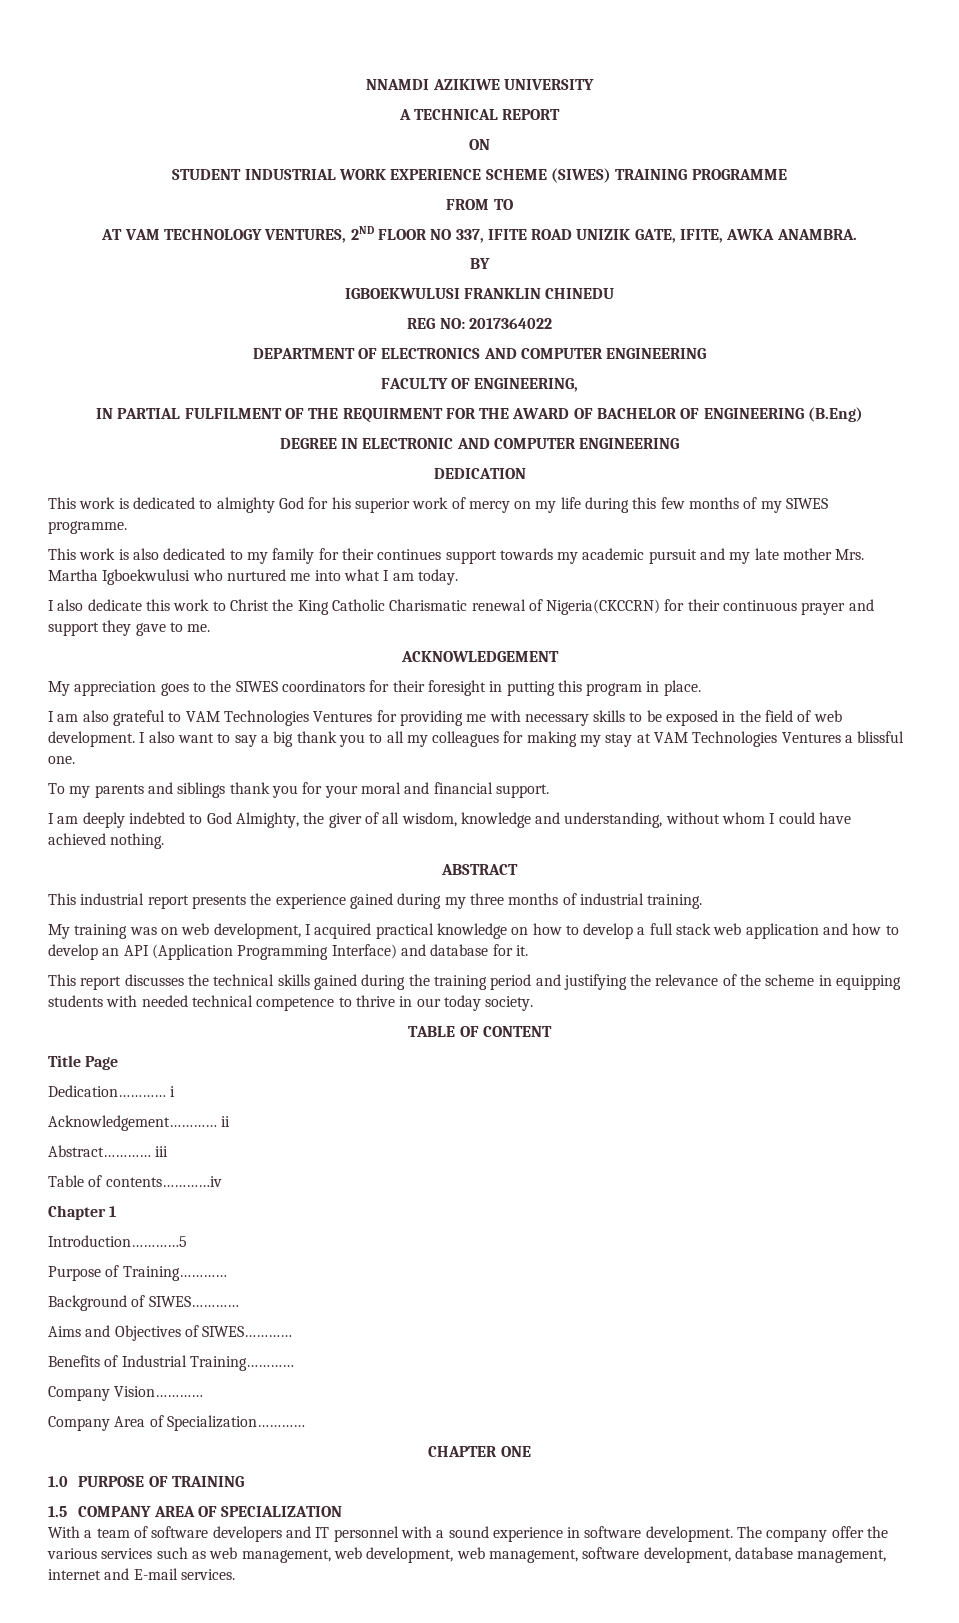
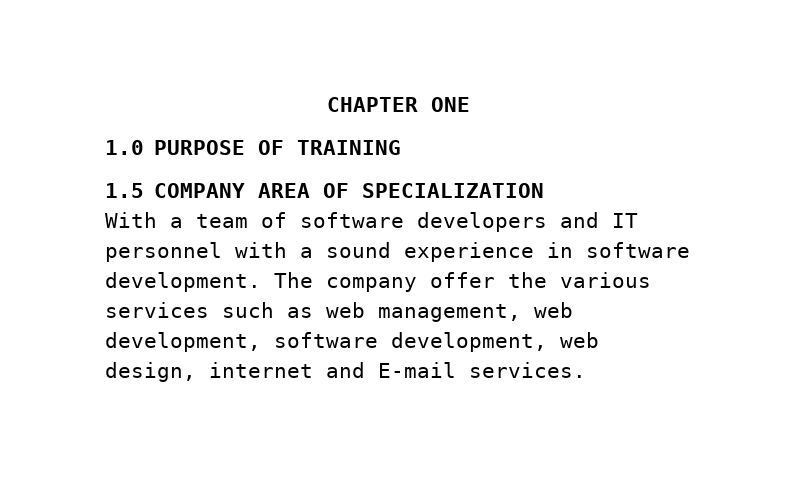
[366,79,594,90] [398,109,561,120] [469,139,490,150] [172,168,787,183] [446,199,513,210] [101,226,857,243] [470,258,490,269] [344,288,615,299] [407,318,552,329] [252,348,707,359] [380,378,579,392] [95,407,864,422] [279,438,680,449] [433,468,526,479] [48,497,829,513] [48,521,127,534] [48,548,865,564] [48,569,458,585] [48,599,874,615] [48,620,211,636] [400,651,559,662] [48,680,701,696] [48,710,842,726] [48,731,905,747] [48,756,75,764] [48,782,549,798] [48,812,852,828] [48,833,165,849] [441,864,518,875] [48,893,703,909] [48,923,899,939] [48,944,528,960] [48,974,902,990] [48,995,534,1011] [408,1026,552,1037] [48,1055,119,1070] [48,1085,176,1097] [48,1115,231,1131] [48,1145,169,1157] [48,1175,222,1187] [48,1205,117,1220] [48,1235,187,1247] [48,1265,227,1281] [48,1295,239,1311] [48,1325,293,1341] [48,1355,294,1371] [48,1386,204,1401] [48,1415,305,1431] NNAMDI AZIKIWE UNIVERSITY // A TECHNICAL REPORT // ON // STUDENT INDUSTRIAL WORK EXPERIENCE SCHEME (SIWES) TRAINING PROGRAMME // FROM TO // AT VAM TECHNOLOGY VENTURES, 2ND FLOOR NO 337, IFITE ROAD UNIZIK GATE, IFITE, AWKA ANAMBRA. // BY // IGBOEKWULUSI FRANKLIN CHINEDU // REG NO: 2017364022 // DEPARTMENT OF ELECTRONICS AND COMPUTER ENGINEERING // FACULTY OF ENGINEERING, // IN PARTIAL FULFILMENT OF THE REQUIRMENT FOR THE AWARD OF BACHELOR OF ENGINEERING (B.Eng) // DEGREE IN ELECTRONIC AND COMPUTER ENGINEERING // DEDICATION // This work is dedicated to almighty God for his superior work of mercy on my life during this few months of my SIWES programme. // This work is also dedicated to my family for their continues support towards my academic pursuit and my late mother Mrs. Martha Igboekwulusi who nurtured me into what I am today. // I also dedicate this work to Christ the King Catholic Charismatic renewal of Nigeria(CKCCRN) for their continuous prayer and support they gave to me. // ACKNOWLEDGEMENT // My appreciation goes to the SIWES coordinators for their foresight in putting this program in place. // I am also grateful to VAM Technologies Ventures for providing me with necessary skills to be exposed in the field of web development. I also want to say a big thank you to all my colleagues for making my stay at VAM Technologies Ventures a blissful one. // To my parents and siblings thank you for your moral and financial support. // I am deeply indebted to God Almighty, the giver of all wisdom, knowledge and understanding, without whom I could have achieved nothing. // ABSTRACT // This industrial report presents the experience gained during my three months of industrial training. // My training was on web development, I acquired practical knowledge on how to develop a full stack web application and how to develop an API (Application Programming Interface) and database for it. // This report discusses the technical skills gained during the training period and justifying the relevance of the scheme in equipping students with needed technical competence to thrive in our today society. // TABLE OF CONTENT // Title Page // Dedication………… i // Acknowledgement………… ii // Abstract………… iii // Table of contents…………iv // Chapter 1 // Introduction…………5 // Purpose of Training………… // Background of SIWES………… // Aims and Objectives of SIWES………… // Benefits of Industrial Training………… // Company Vision………… // Company Area of Specialization………… // -> (326, 104) none
[456,1547,887,1563] web management, software development, database management, -> [274,332,599,352] [105,362,196,382] software development, web design,

